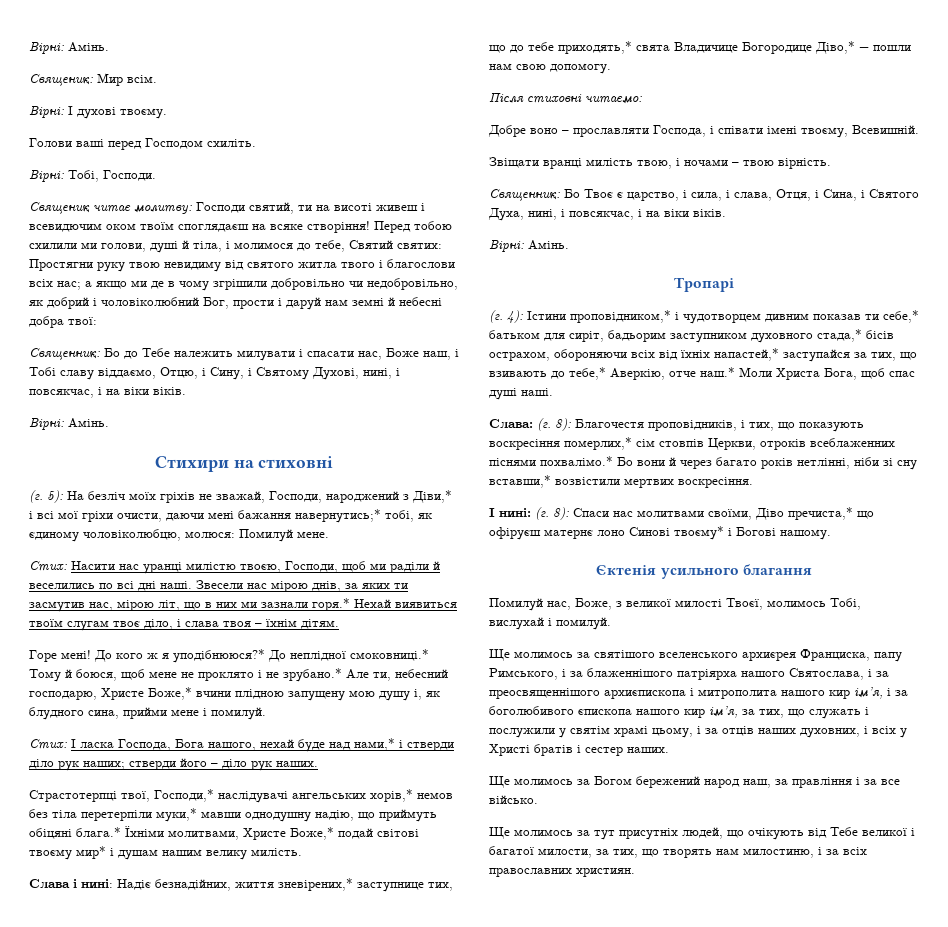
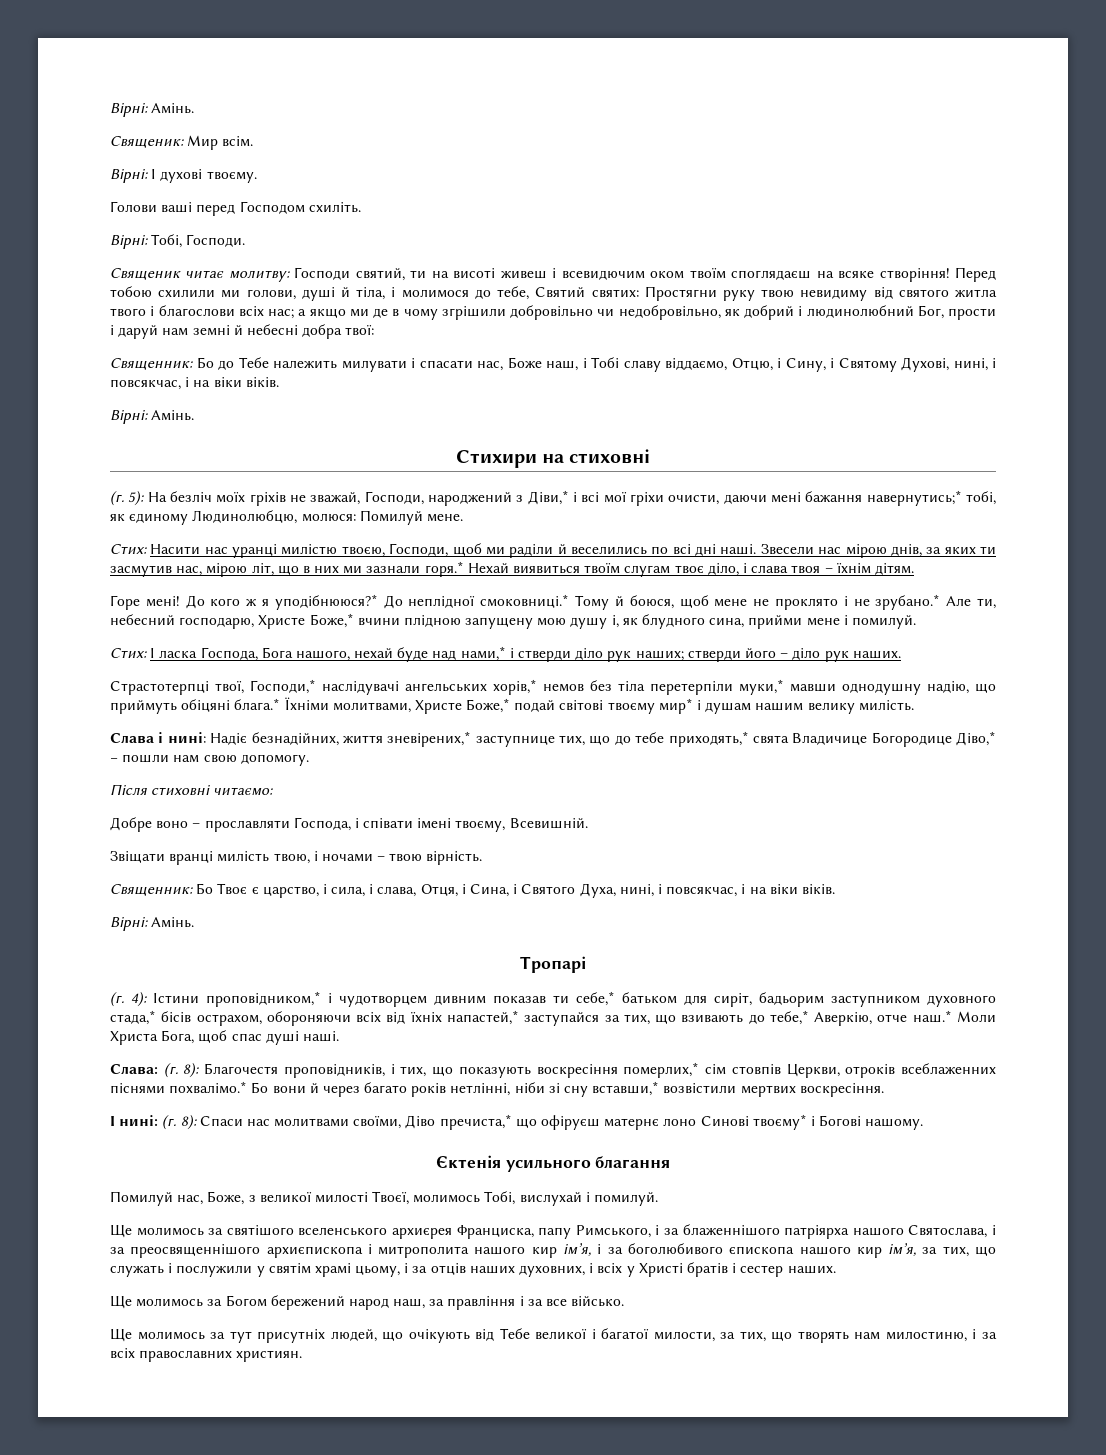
[101,297,199,306] чоловіколюбний -> [806,305,914,318] людинолюбний
[83,529,181,541] чоловіколюбцю, -> [192,510,298,524] Людинолюбцю,

